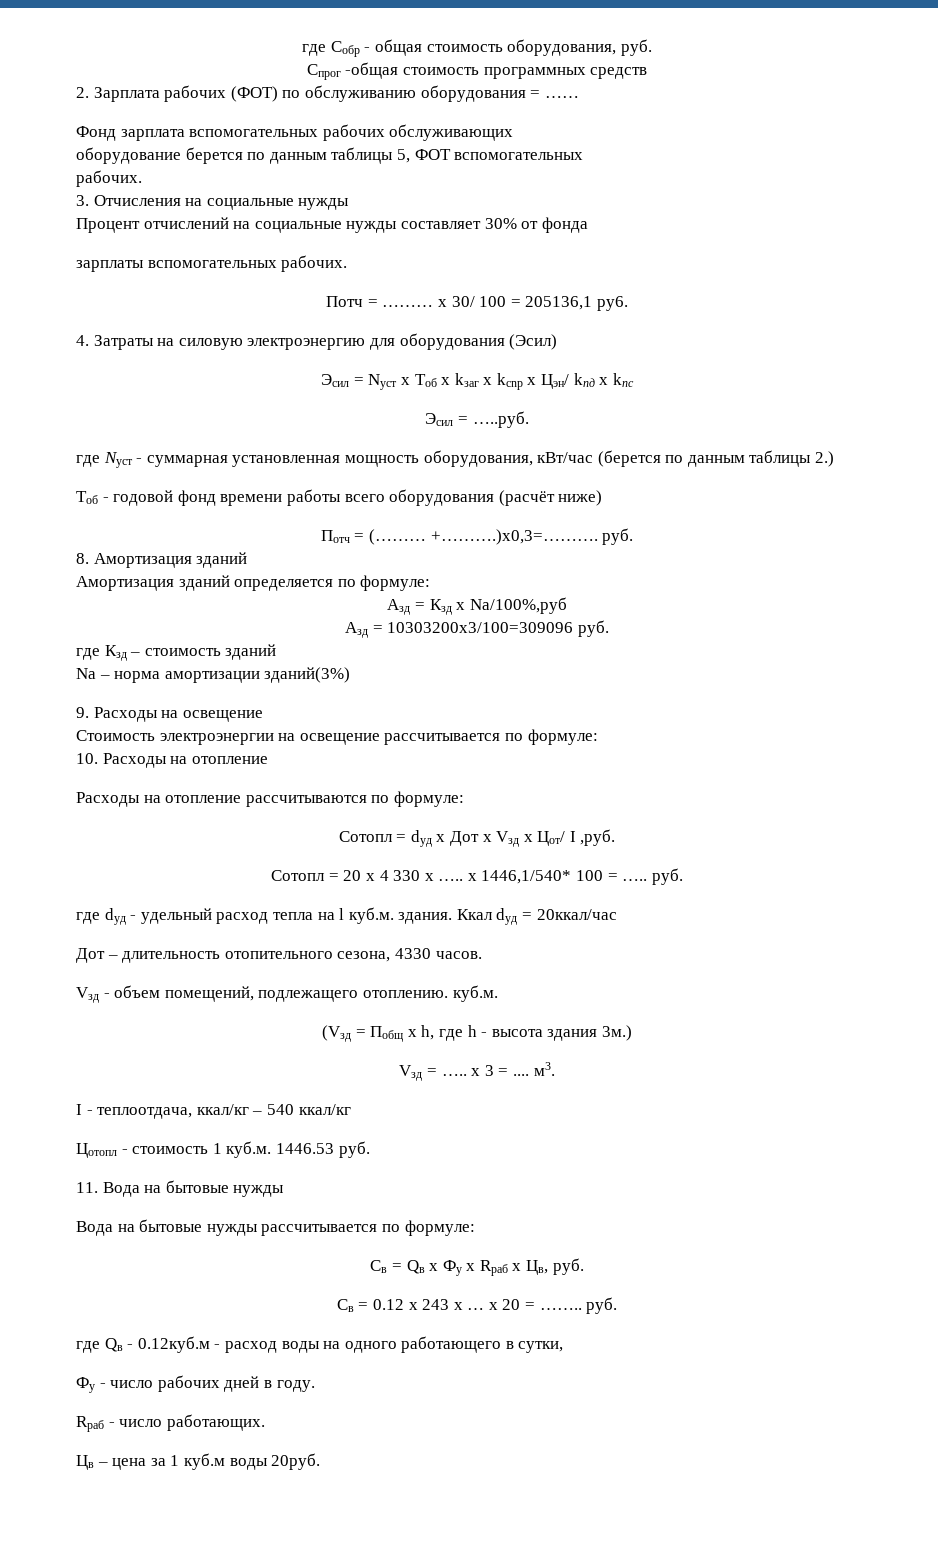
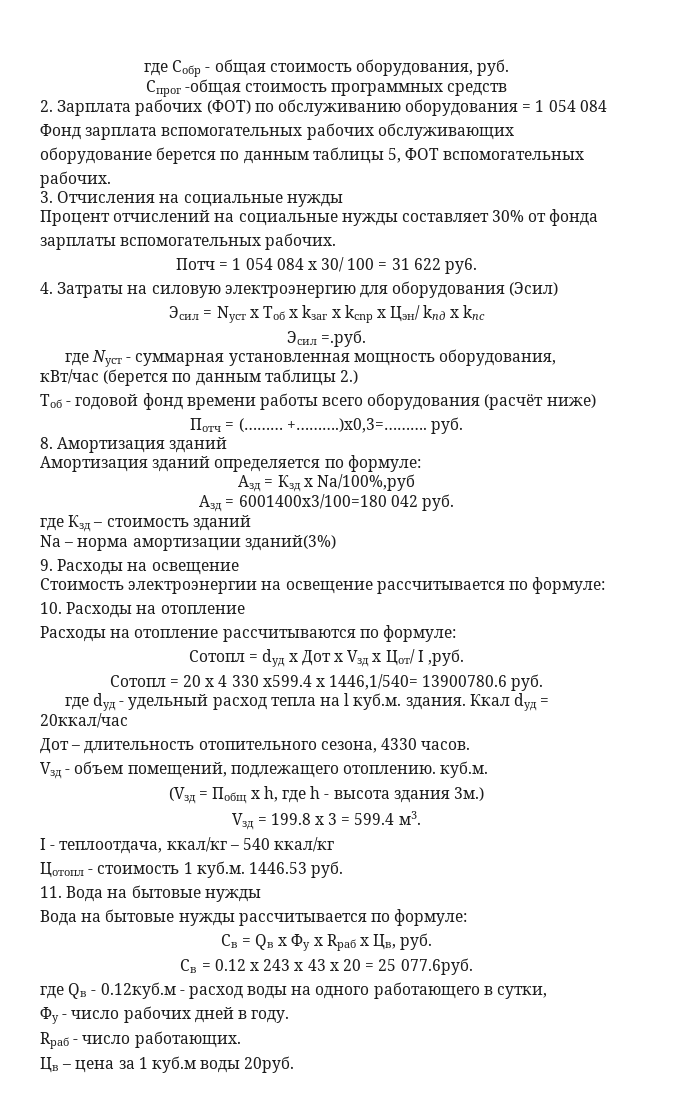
[544,96,579,98] …… -> [535,100,607,112] 1 054 084
[382,305,434,307] ……… -> [232,258,304,270] 1 054 084
[525,296,593,310] 205136,1 -> [391,258,441,270] 31 622
[457,411,529,428] = …..руб. -> [321,330,367,347] =.руб.
[387,622,574,633] 10303200х3/100=309096 -> [238,494,418,509] 6001400х3/100=180 042
[424,870,648,884] x ….. x 1446,1/540* 100 = ….. -> [262,674,508,690] x599.4 x 1446,1/540= 13900780.6
[441,1074,467,1076] ….. -> [270,813,311,825] 199.8
[512,1074,529,1076] .... -> [354,813,395,825] 599.4
[467,1308,485,1310] … -> [307,959,326,971] 43
[539,1297,618,1314] …….. руб. -> [378,958,473,975] 25 077.6руб.

